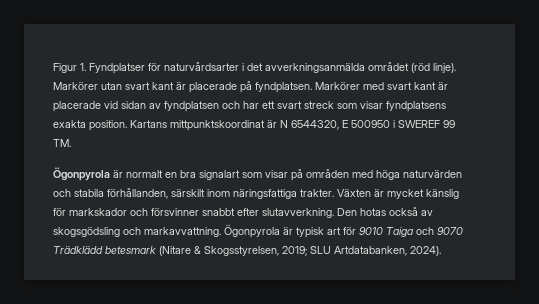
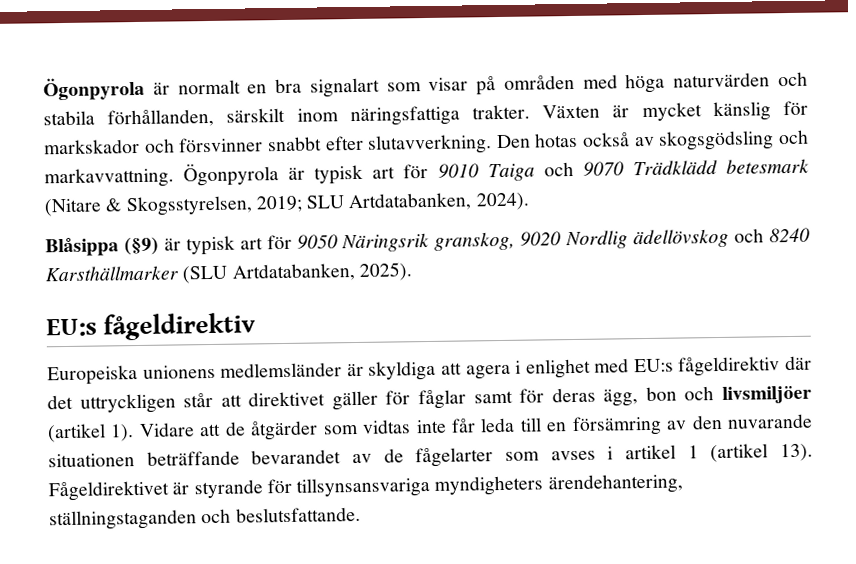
[53,62,456,74] [53,81,448,93] [53,101,446,112] [53,120,455,131] [53,139,71,147] Figur 1. Fyndplatser för naturvårdsarter i det avverkningsanmälda området (röd linje). Markörer utan svart kant är placerade på fyndplatsen. Markörer med svart kant är placerade vid sidan av fyndplatsen och har ett svart streck som visar fyndplatsens exakta position. Kartans mittpunktskoordinat är N 6544320, E 500950 i SWEREF 99 TM. // -> (43, 88) none
(441, 251) none -> [45,227,810,257] [45,262,412,284] [46,312,257,341] [47,355,812,386] [47,385,812,414] [47,413,813,443] [48,443,813,468] [48,473,683,502] [49,506,361,531] // Blåsippa (§9) är typisk art för 9050 Näringsrik granskog, 9020 Nordlig ädellövskog och 8240 Karsthällmarker (SLU Artdatabanken, 2025). // EU:s fågeldirektiv // Europeiska unionens medlemsländer är skyldiga att agera i enlighet med EU:s fågeldirektiv där det uttryckligen står att direktivet gäller för fåglar samt för deras ägg, bon och livsmiljöer (artikel 1). Vidare att de åtgärder som vidtas inte får leda till en försämring av den nuvarande situationen beträffande bevarandet av de fågelarter som avses i artikel 1 (artikel 13). Fågeldirektivet är styrande för tillsynsansvariga myndigheters ärendehantering, ställningstaganden och beslutsfattande.

